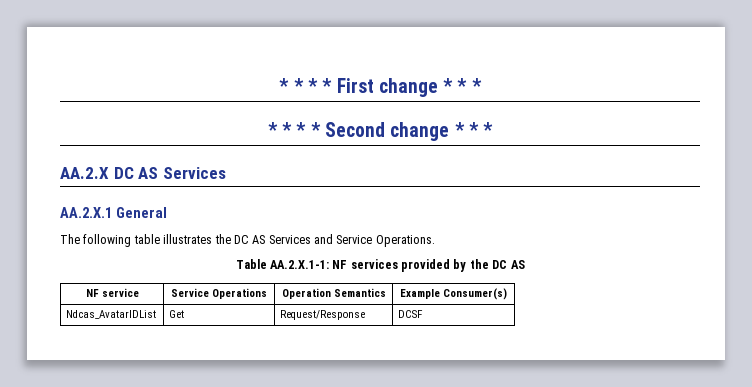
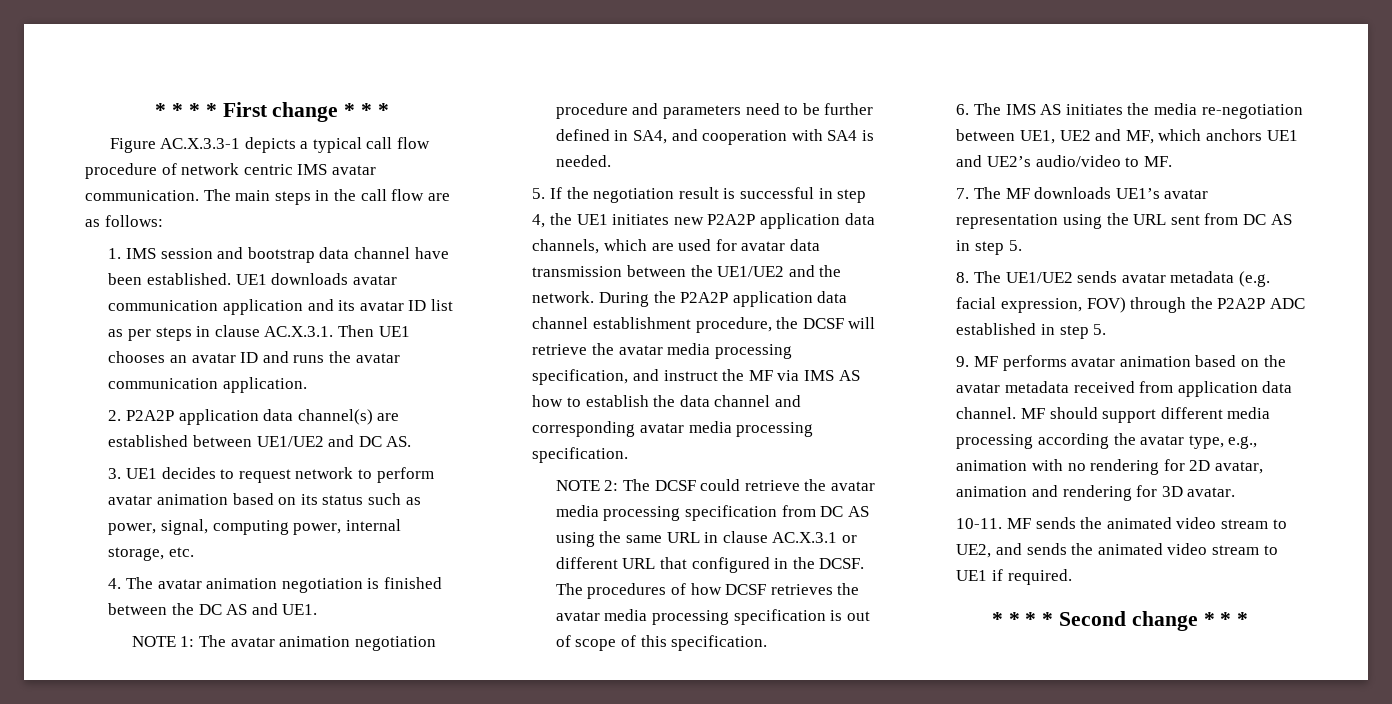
(482, 85) none -> [109,137,431,153] [85,163,376,179] [85,189,450,205] [85,215,163,227] [108,247,449,263] [108,273,397,285] [108,299,453,315] [108,325,410,341] [108,351,400,363] [108,377,307,393] [108,409,400,425] [108,435,412,447] [108,467,434,483] [108,493,421,505] [108,519,401,535] [108,547,194,561] [108,577,442,593] [108,603,318,615] [131,635,436,651] [555,103,874,119] [555,129,874,145] [555,155,611,167] [532,187,867,203] [532,213,875,229] [532,239,820,254] [532,265,842,277] [532,291,848,307] [532,317,876,333] [532,343,792,359] [532,369,860,385] [532,395,801,407] [532,421,814,437] [532,447,629,463] [555,479,875,491] [555,505,869,521] [555,531,857,547] [555,557,865,573] [555,583,860,599] [555,609,870,625] [555,635,768,651] [956,103,1303,119] [956,129,1298,144] [956,155,1172,167] [956,187,1209,199] [956,213,1292,229] [956,240,1022,255] [956,271,1270,287] [956,297,1305,313] [956,323,1107,339] [956,355,1286,371] [956,381,1293,397] [956,407,1271,423] [956,433,1258,449] [956,459,1263,475] [956,485,1236,501] [956,517,1287,529] [956,543,1278,558] [956,569,1072,585] // Figure AC.X.3.3-1 depicts a typical call flow procedure of network centric IMS avatar communication. The main steps in the call flow are as follows: // 1. IMS session and bootstrap data channel have been established. UE1 downloads avatar communication application and its avatar ID list as per steps in clause AC.X.3.1. Then UE1 chooses an avatar ID and runs the avatar communication application. // 2. P2A2P application data channel(s) are established between UE1/UE2 and DC AS. // 3. UE1 decides to request network to perform avatar animation based on its status such as power, signal, computing power, internal storage, etc. // 4. The avatar animation negotiation is finished between the DC AS and UE1. // NOTE 1: The avatar animation negotiation procedure and parameters need to be further defined in SA4, and cooperation with SA4 is needed. // 5. If the negotiation result is successful in step 4, the UE1 initiates new P2A2P application data channels, which are used for avatar data transmission between the UE1/UE2 and the network. During the P2A2P application data channel establishment procedure, the DCSF will retrieve the avatar media processing specification, and instruct the MF via IMS AS how to establish the data channel and corresponding avatar media processing specification. // NOTE 2: The DCSF could retrieve the avatar media processing specification from DC AS using the same URL in clause AC.X.3.1 or different URL that configured in the DCSF. The procedures of how DCSF retrieves the avatar media processing specification is out of scope of this specification. // 6. The IMS AS initiates the media re-negotiation between UE1, UE2 and MF, which anchors UE1 and UE2’s audio/video to MF. // 7. The MF downloads UE1’s avatar representation using the URL sent from DC AS in step 5. // 8. The UE1/UE2 sends avatar metadata (e.g. facial expression, FOV) through the P2A2P ADC established in step 5. // 9. MF performs avatar animation based on the avatar metadata received from application data channel. MF should support different media processing according the avatar type, e.g., animation with no rendering for 2D avatar, animation and rendering for 3D avatar. // 10-11. MF sends the animated video stream to UE2, and sends the animated video stream to UE1 if required.
[60,167,226,179] [60,207,167,218] [60,234,435,247] [235,259,525,272] [85,288,139,297] [171,288,267,299] [281,288,386,299] [400,288,507,300] [66,310,157,319] [169,310,185,318] [280,310,366,320] [398,310,424,318] // AA.2.X DC AS Services // AA.2.X.1 General // The following table illustrates the DC AS Services and Service Operations. // Table AA.2.X.1-1: NF services provided by the DC AS // NF service | Service Operations | Operation Semantics | Example Consumer(s) // Ndcas_AvatarIDList | Get | Request/Response | DCSF -> (1249, 619) none

